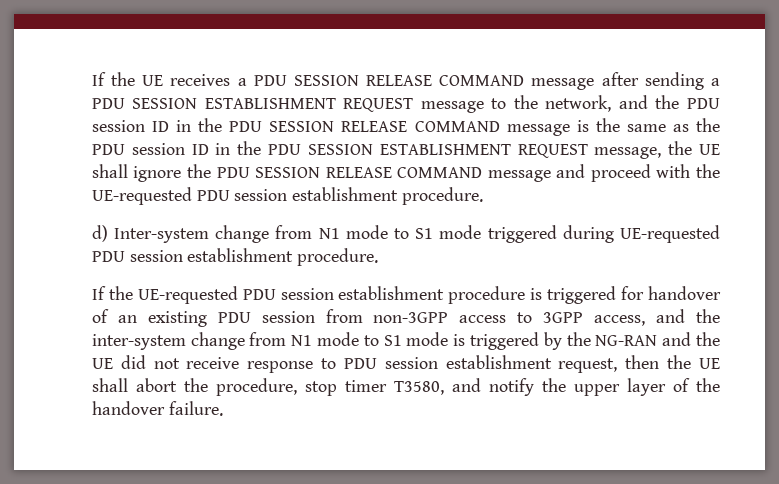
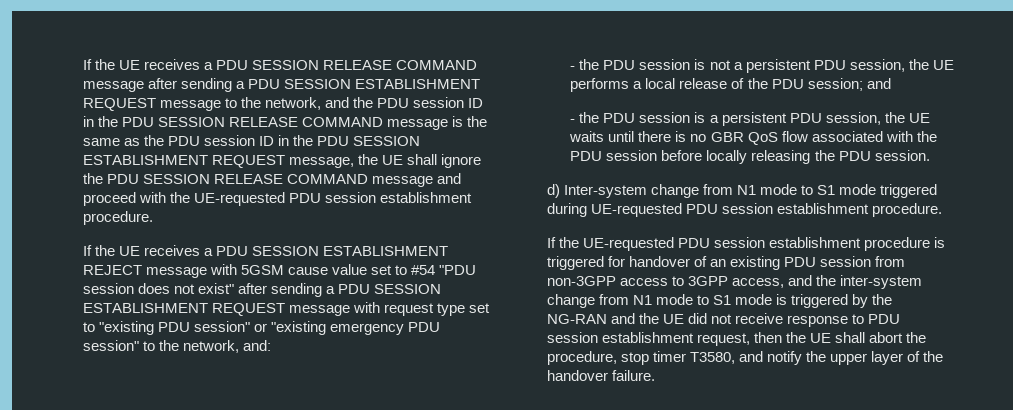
(483, 196) none -> [82,245,448,256] [82,264,477,278] [82,283,442,297] [82,302,490,316] [82,321,440,335] [82,340,271,353] [570,59,954,73] [570,78,891,92] [570,112,930,126] [569,131,937,145] [570,150,930,164] // If the UE receives a PDU SESSION ESTABLISHMENT REJECT message with 5GSM cause value set to #54 "PDU session does not exist" after sending a PDU SESSION ESTABLISHMENT REQUEST message with request type set to "existing PDU session" or "existing emergency PDU session" to the network, and: // - the PDU session is not a persistent PDU session, the UE performs a local release of the PDU session; and // - the PDU session is a persistent PDU session, the UE waits until there is no GBR QoS flow associated with the PDU session before locally releasing the PDU session.

